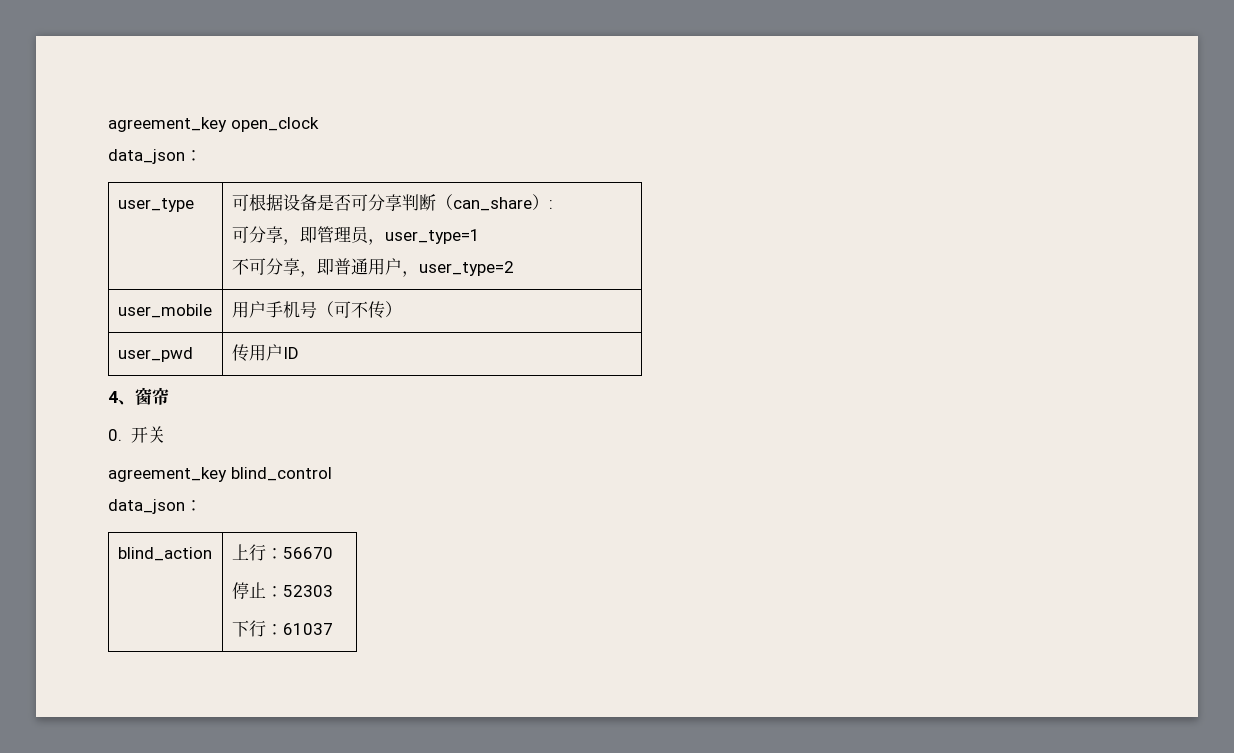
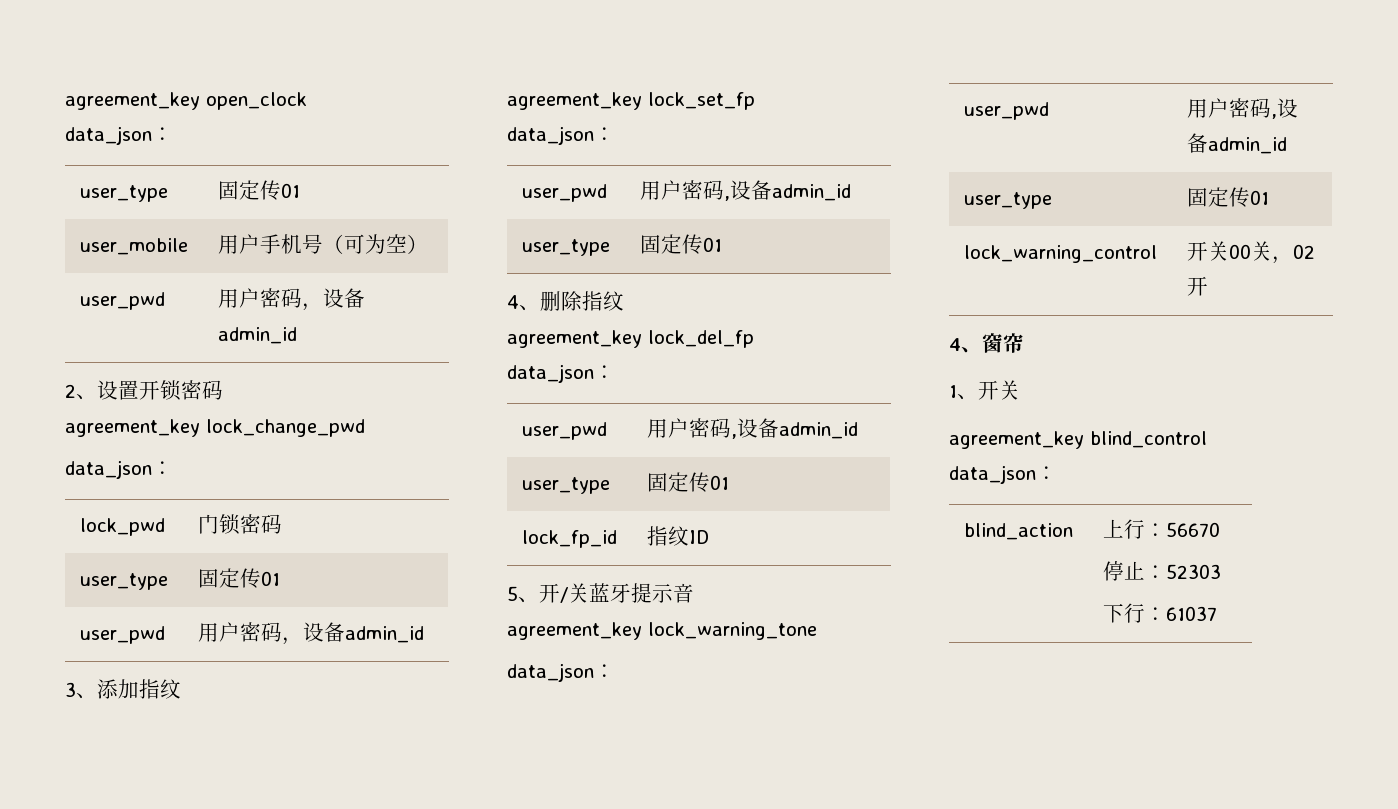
[231,194,553,211] [231,226,480,245] [231,258,514,277] 可根据设备是否可分享判断（can_share）: // 可分享，即管理员，user_type=1 // 不可分享，即普通用户，user_type=2 -> [217,180,300,200] 固定传01
[350,301,385,319] 不传 -> [364,234,407,254] 为空
[231,344,299,362] 传用户ID -> [217,288,365,311] [217,327,297,344] [65,380,223,401] [65,419,365,437] [65,460,173,479] [79,518,165,536] [197,514,282,535] [79,573,168,590] [197,568,280,588] [79,626,165,644] [197,622,424,645] [65,679,181,699] [507,92,755,110] [507,126,615,145] [521,184,607,202] [639,180,851,201] [521,239,610,256] [639,234,722,254] [507,291,624,311] [507,330,754,348] [507,364,615,383] [521,422,607,440] [646,418,858,439] [521,477,610,494] [646,472,729,492] [521,530,617,548] [646,526,709,546] [507,583,694,603] [507,622,817,640] [507,663,615,682] [963,102,1049,120] [1186,98,1298,119] [1186,133,1287,154] [963,192,1052,209] [1186,187,1269,207] [963,245,1157,263] [1186,241,1315,264] [1186,276,1208,296] 用户密码，设备admin_id // 2、设置开锁密码 // agreement_key lock_change_pwd // data_json： // lock_pwd | 门锁密码 // user_type | 固定传01 // user_pwd | 用户密码，设备admin_id // 3、添加指纹 // agreement_key lock_set_fp // data_json： // user_pwd | 用户密码,设备admin_id // user_type | 固定传01 // 4、删除指纹 // agreement_key lock_del_fp // data_json： // user_pwd | 用户密码,设备admin_id // user_type | 固定传01 // lock_fp_id | 指纹ID // 5、开/关蓝牙提示音 // agreement_key lock_warning_tone // data_json： // user_pwd | 用户密码,设备admin_id // user_type | 固定传01 // lock_warning_control | 开关00关，02开
[108,429,122,441] 0. -> [949,385,978,400] 1、

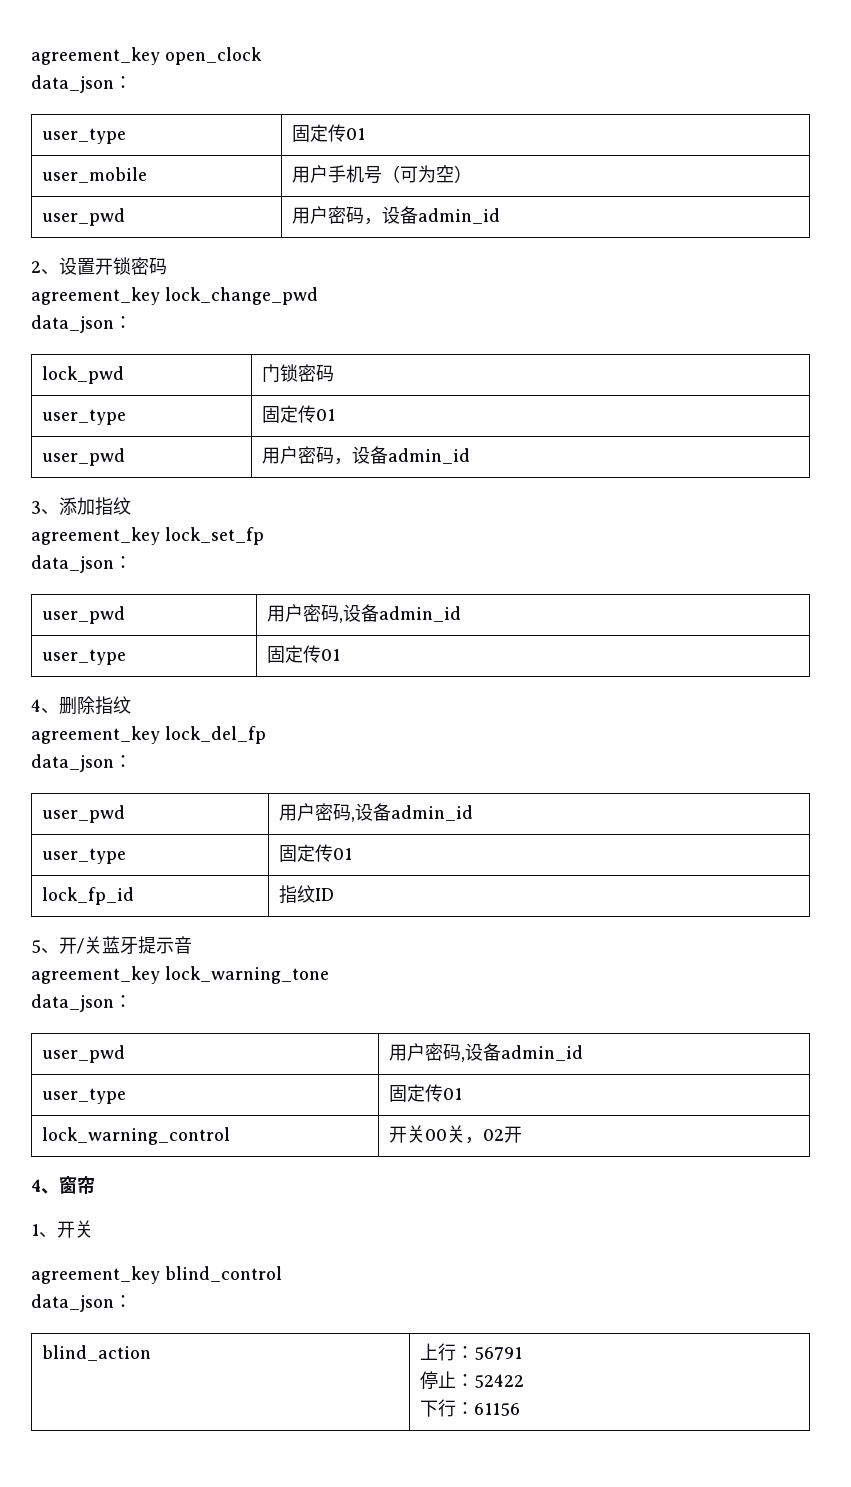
[1165,522,1220,537] 56670 -> [473,1347,522,1360] 56791
[1165,564,1221,579] 52303 -> [473,1374,524,1388] 52422
[1165,606,1217,621] 61037 -> [473,1403,520,1416] 61156

